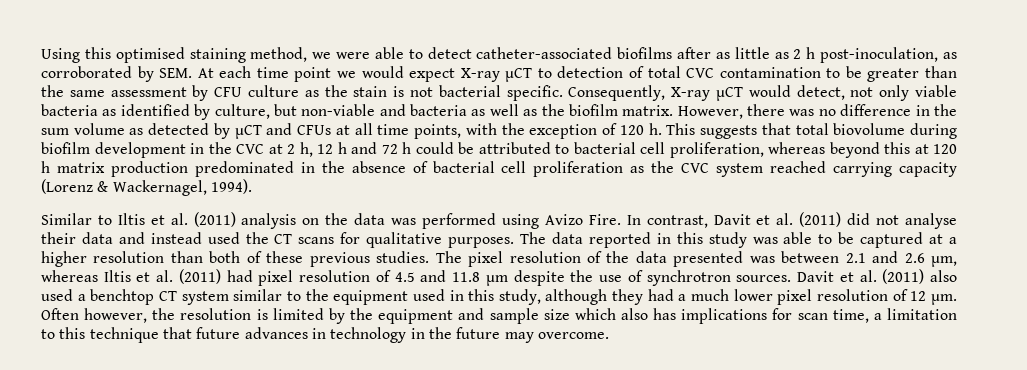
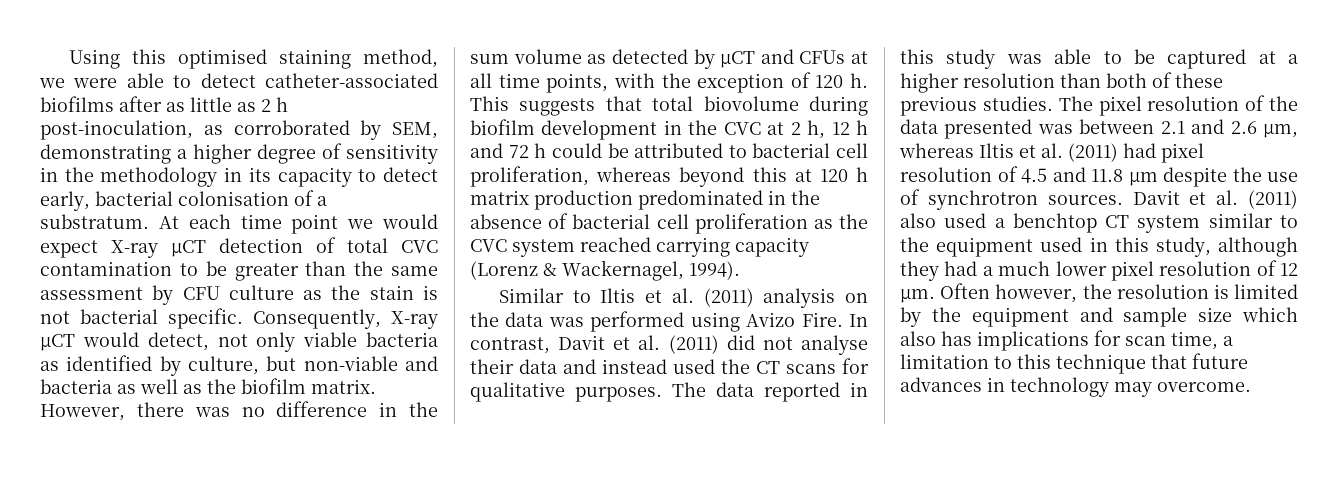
[159,68,193,78] SEM. -> [392,122,438,139] [40,143,438,164] [40,167,439,187] [40,190,327,211] [40,214,149,229] SEM, demonstrating a higher degree of sensitivity in the methodology in its capacity to detect early, bacterial colonisation of a substratum.
[537,68,552,78] to -> (206, 248) none
[410,327,501,339] in the future -> (1109, 387) none

